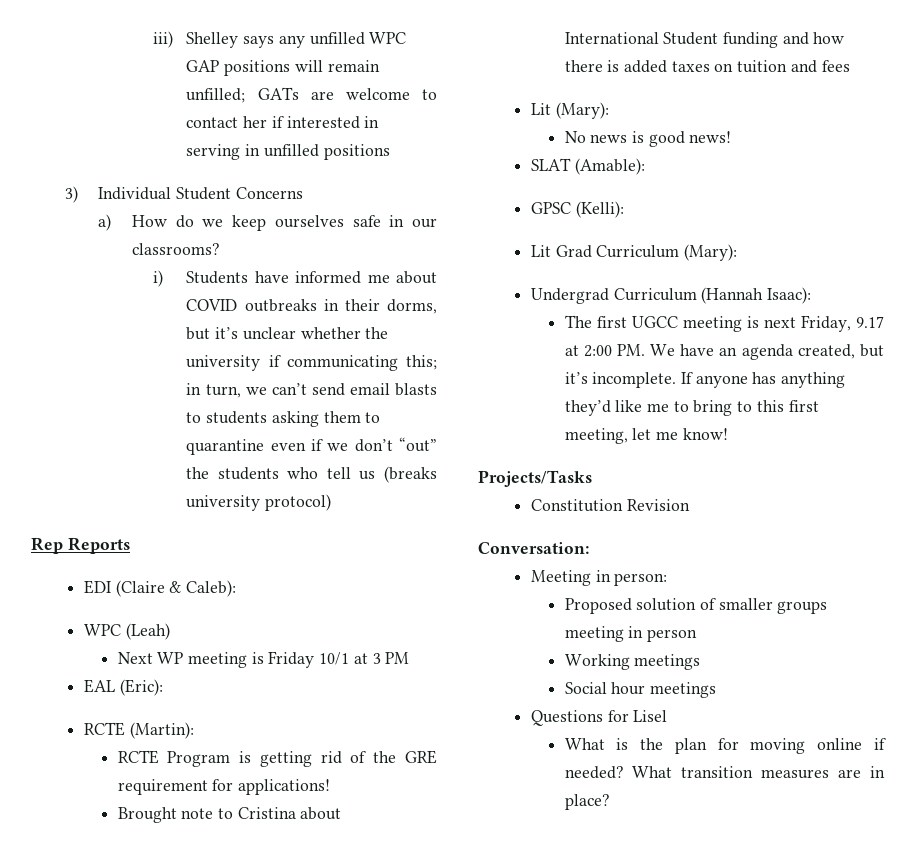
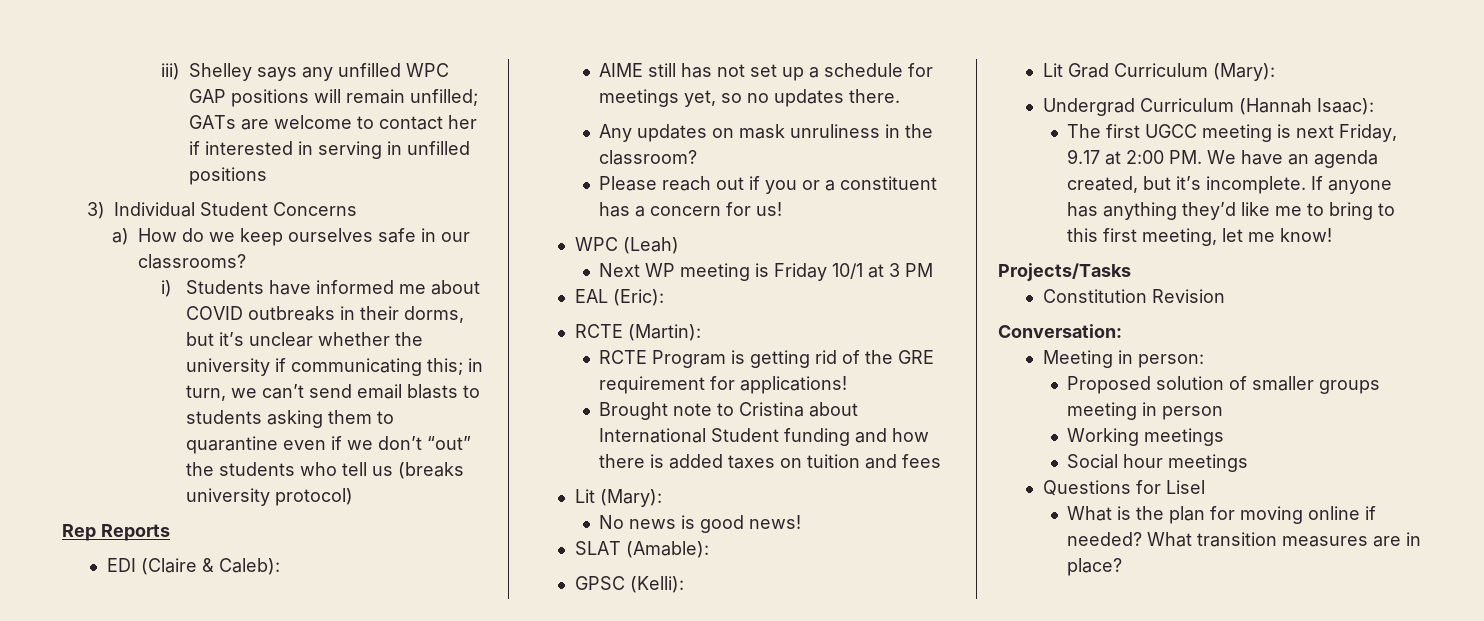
(237, 588) none -> [599,63,934,81] [599,89,901,107] [599,124,934,142] [599,150,698,165] [599,176,938,194] [599,202,783,217] // AIME still has not set up a schedule for meetings yet, so no updates there. // Any updates on mask unruliness in the classroom? // Please reach out if you or a constituent has a concern for us!

